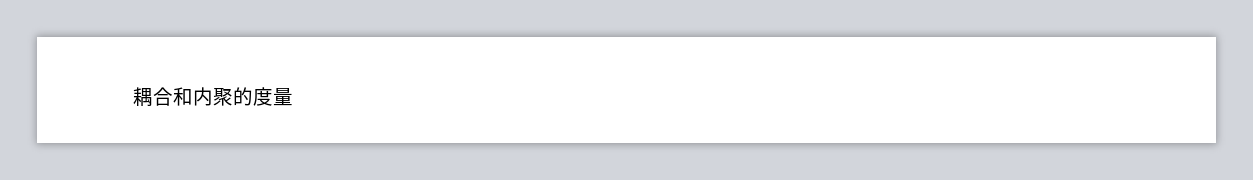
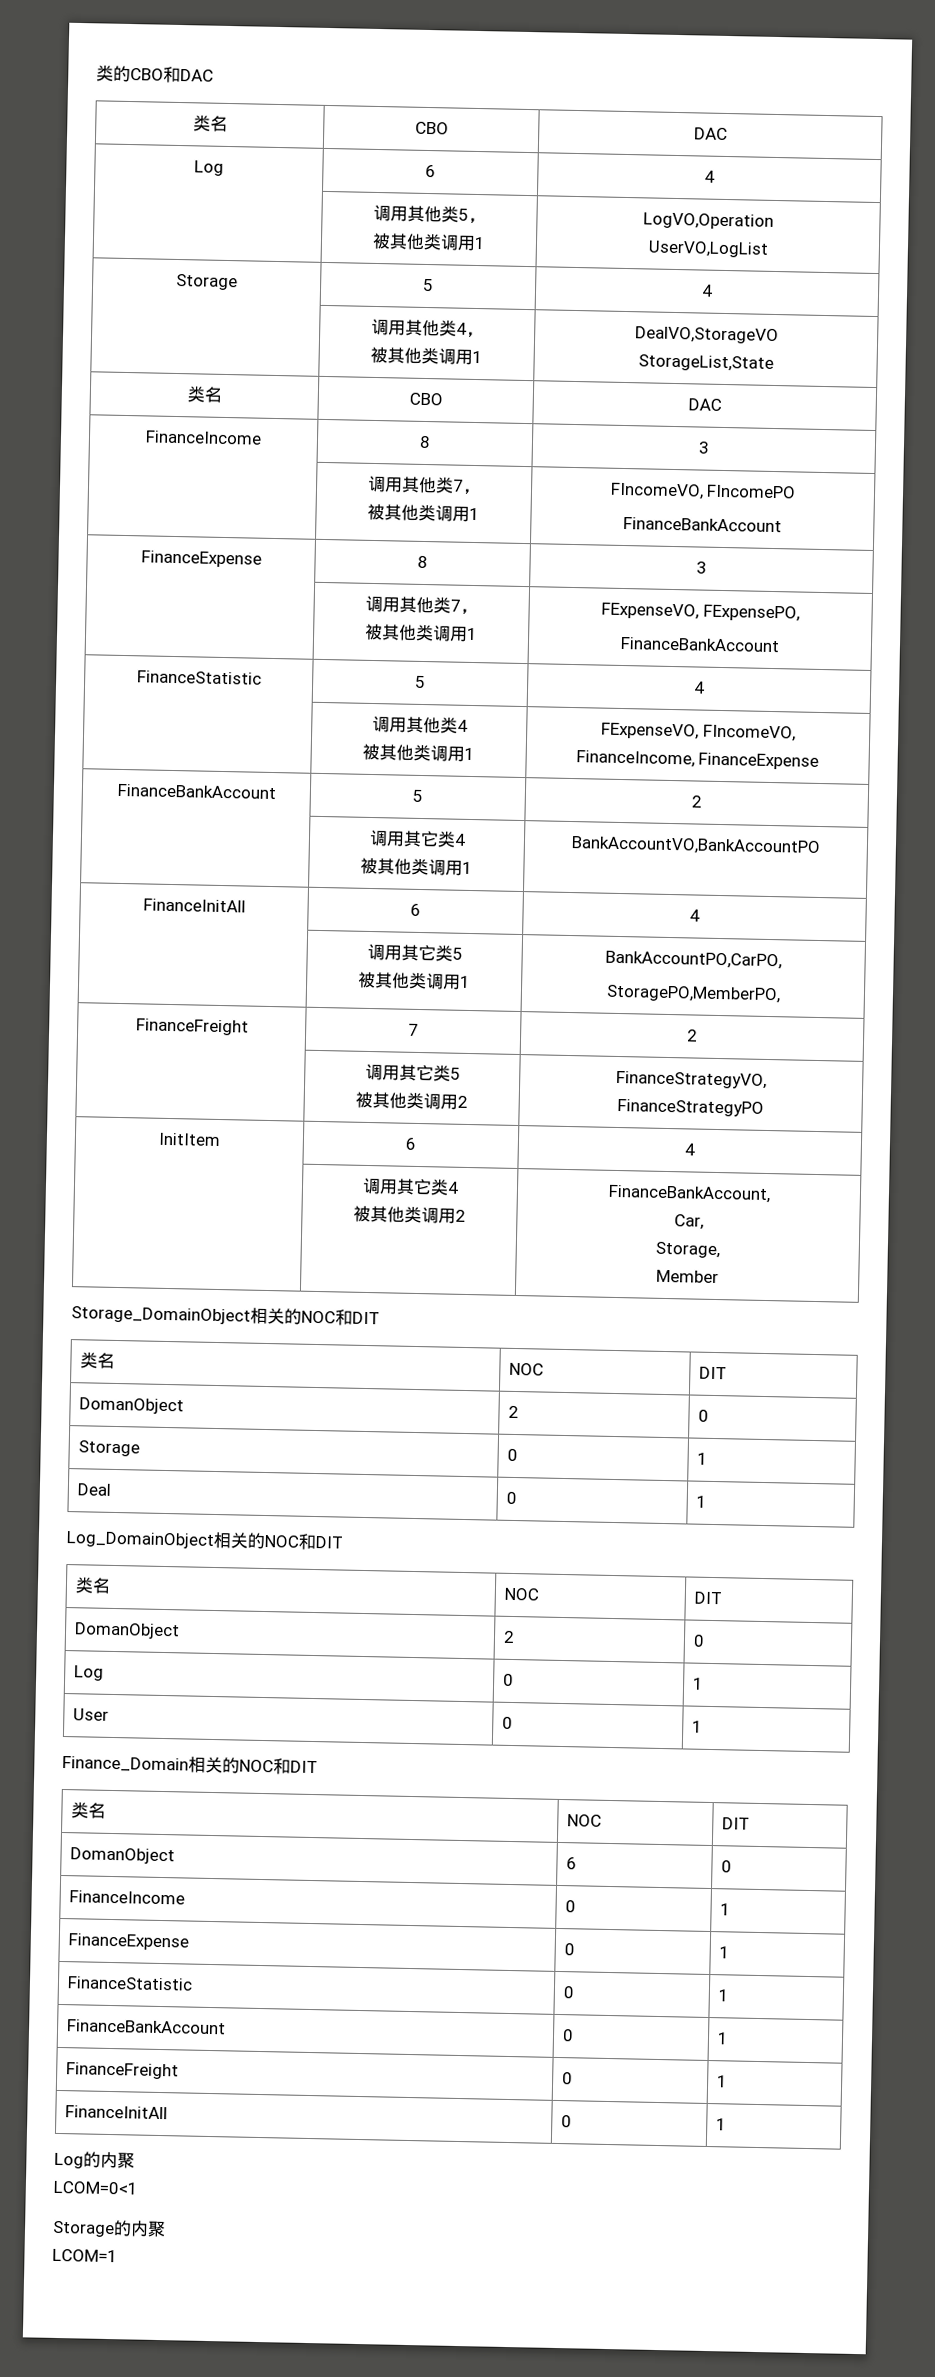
[133,87,293,106] 耦合和内聚的度量 -> [96,65,214,84] [192,115,228,132] [414,121,449,135] [693,127,728,140] [194,160,224,176] [425,164,436,178] [704,170,715,183] [373,204,486,225] [372,232,486,251] [643,212,774,230] [647,240,769,258] [175,273,238,291] [423,278,434,292] [701,284,713,297] [371,318,484,339] [370,346,483,365] [634,326,779,345] [637,354,774,372] [186,386,223,403] [408,392,443,406] [687,398,722,411] [145,430,262,445] [419,435,431,449] [698,441,710,454] [367,475,481,496] [367,503,480,522] [609,482,797,500] [623,516,782,533] [140,550,262,568] [417,555,428,569] [696,561,707,574] [365,595,478,616] [364,623,478,642] [601,602,800,622] [620,636,780,653] [136,670,262,685] [415,675,426,689] [693,681,705,694] [371,715,468,734] [362,743,475,762] [601,722,796,742] [575,750,820,770] [116,783,277,800] [412,789,423,803] [691,795,702,808] [368,829,466,848] [360,857,473,876] [571,836,821,857] [142,898,246,913] [410,903,421,917] [689,909,700,922] [366,943,463,962] [358,971,471,990] [605,950,782,970] [605,984,781,1004] [135,1018,249,1036] [408,1023,419,1036] [686,1029,698,1042] [364,1063,461,1082] [355,1091,468,1110] [616,1070,767,1089] [617,1098,764,1117] [158,1132,221,1147] [405,1137,417,1150] [684,1143,695,1156] [361,1177,459,1196] [353,1205,466,1224] [607,1184,771,1204] [673,1214,704,1230] [655,1241,720,1259] [656,1269,719,1284] [71,1306,380,1326] [80,1352,116,1369] [509,1362,545,1376] [699,1366,728,1380] [79,1397,185,1415] [508,1405,520,1419] [698,1409,710,1422] [78,1440,141,1457] [507,1448,519,1462] [697,1452,709,1465] [77,1483,112,1496] [506,1491,518,1505] [696,1495,708,1508] [66,1531,343,1551] [75,1577,112,1594] [504,1587,540,1601] [694,1591,723,1605] [74,1622,181,1640] [503,1630,516,1644] [693,1634,706,1647] [74,1665,105,1681] [503,1673,515,1687] [692,1677,705,1690] [73,1708,110,1721] [502,1716,514,1730] [692,1720,704,1733] [62,1755,318,1775] [71,1802,107,1819] [567,1814,603,1827] [722,1817,751,1830] [70,1847,176,1865] [566,1857,578,1870] [721,1860,733,1873] [69,1890,186,1905] [565,1900,577,1913] [720,1903,732,1916] [68,1933,190,1951] [564,1943,576,1956] [719,1946,731,1959] [67,1976,194,1991] [563,1986,576,1999] [718,1989,730,2002] [67,2019,227,2035] [562,2029,575,2042] [717,2032,730,2045] [66,2062,180,2080] [562,2072,574,2085] [717,2075,729,2088] [65,2105,169,2120] [561,2115,573,2128] [716,2118,728,2131] [54,2151,135,2169] [53,2180,138,2195] [52,2220,166,2238] [52,2248,118,2263] 类的CBO和DAC // 类名 | CBO | DAC // Log | 6 | 4 // | 调用其他类5， // 被其他类调用1 | LogVO,Operation // UserVO,LogList // Storage | 5 | 4 // | 调用其他类4， // 被其他类调用1 | DealVO,StorageVO // StorageList,State // 类名 | CBO | DAC // FinanceIncome | 8 | 3 // | 调用其他类7， // 被其他类调用1 | FIncomeVO, FIncomePO // FinanceBankAccount // FinanceExpense | 8 | 3 // | 调用其他类7， // 被其他类调用1 | FExpenseVO, FExpensePO, // FinanceBankAccount // FinanceStatistic | 5 | 4 // | 调用其他类4 // 被其他类调用1 | FExpenseVO, FIncomeVO, // FinanceIncome, FinanceExpense // FinanceBankAccount | 5 | 2 // | 调用其它类4 // 被其他类调用1 | BankAccountVO,BankAccountPO // FinanceInitAll | 6 | 4 // | 调用其它类5 // 被其他类调用1 | BankAccountPO,CarPO, // StoragePO,MemberPO, // FinanceFreight | 7 | 2 // | 调用其它类5 // 被其他类调用2 | FinanceStrategyVO, // FinanceStrategyPO // InitItem | 6 | 4 // | 调用其它类4 // 被其他类调用2 | FinanceBankAccount, // Car, // Storage, // Member // Storage_DomainObject相关的NOC和DIT // 类名 | NOC | DIT // DomanObject | 2 | 0 // Storage | 0 | 1 // Deal | 0 | 1 // Log_DomainObject相关的NOC和DIT // 类名 | NOC | DIT // DomanObject | 2 | 0 // Log | 0 | 1 // User | 0 | 1 // Finance_Domain相关的NOC和DIT // 类名 | NOC | DIT // DomanObject | 6 | 0 // FinanceIncome | 0 | 1 // FinanceExpense | 0 | 1 // FinanceStatistic | 0 | 1 // FinanceBankAccount | 0 | 1 // FinanceFreight | 0 | 1 // FinanceInitAll | 0 | 1 // Log的内聚 // LCOM=0<1 // Storage的内聚 // LCOM=1

